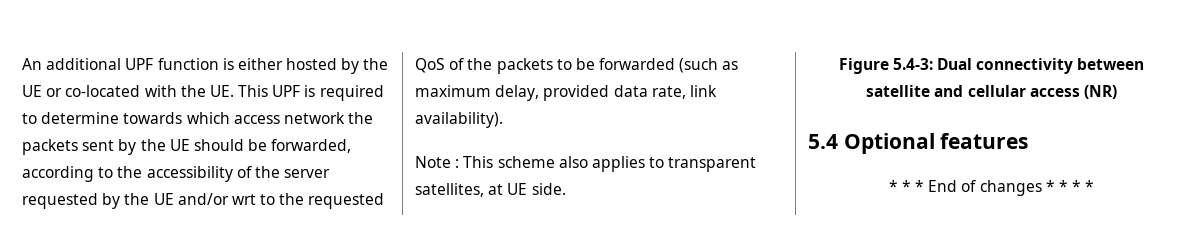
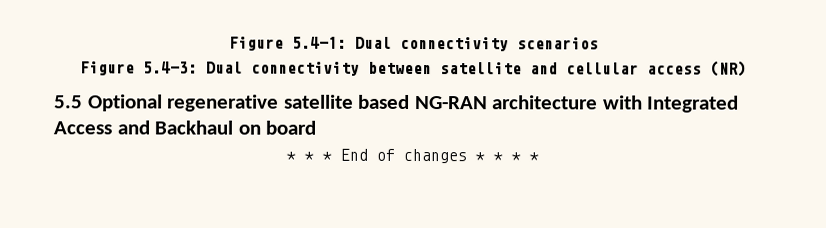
[22,58,389,74] [22,85,384,101] [22,112,374,124] [22,139,352,155] [22,166,331,182] [22,193,385,209] [415,58,739,74] [415,85,717,101] [415,112,503,128] [415,156,757,172] [415,183,566,197] An additional UPF function is either hosted by the UE or co-located with the UE. This UPF is required to determine towards which access network the packets sent by the UE should be forwarded, according to the accessibility of the server requested by the UE and/or wrt to the requested QoS of the packets to be forwarded (such as maximum delay, provided data rate, link availability). // Note : This scheme also applies to transparent satellites, at UE side. -> [228,36,599,52] Figure 5.4-1: Dual connectivity scenarios
[808,133,1029,154] 5.4 Optional features -> [54,94,740,113] [53,120,317,135] 5.5 Optional regenerative satellite based NG-RAN architecture with Integrated Access and Backhaul on board

